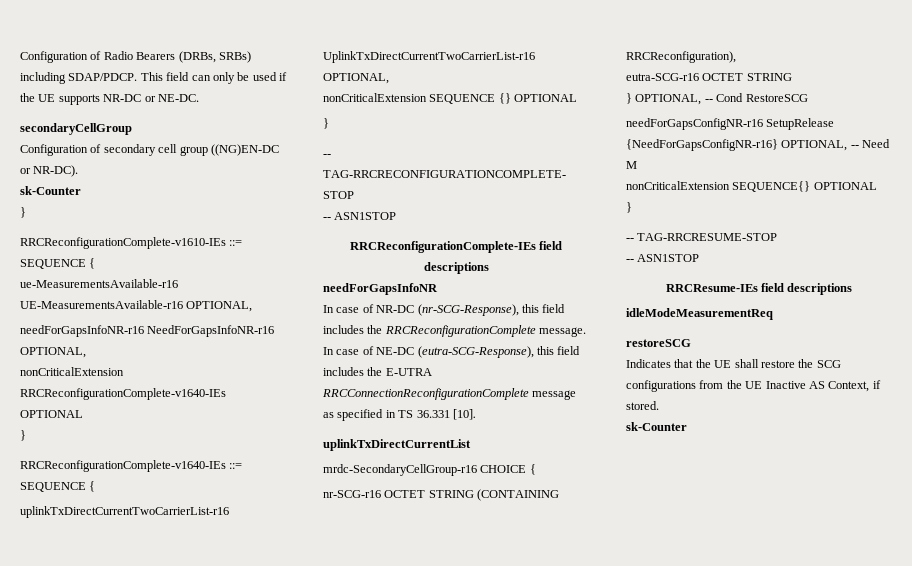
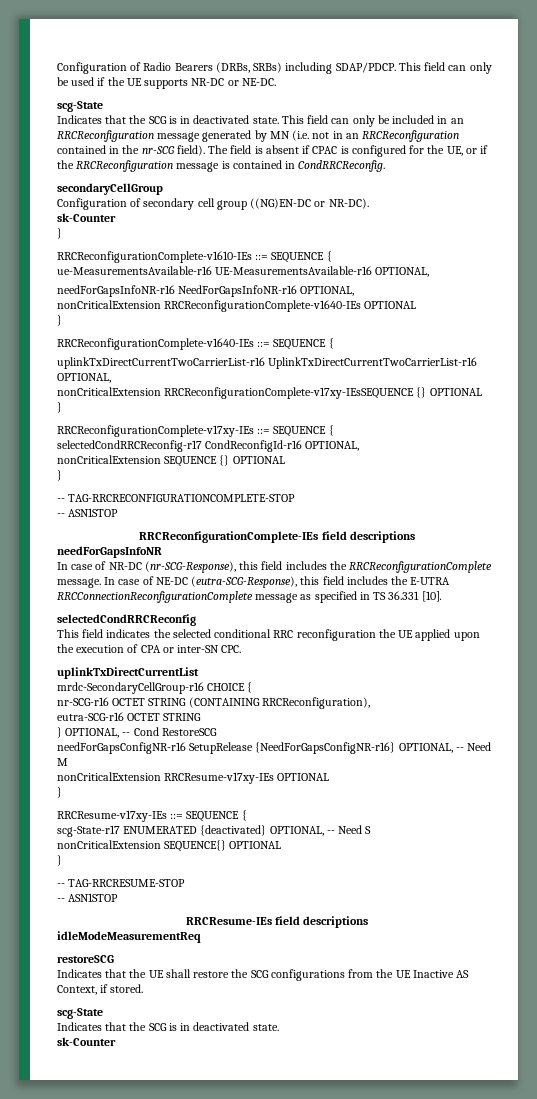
(199, 98) none -> [57,101,103,112] [57,115,464,127] [57,130,460,142] [57,145,489,157] [57,160,386,172] // scg-State // Indicates that the SCG is in deactivated state. This field can only be included in an RRCReconfiguration message generated by MN (i.e. not in an RRCReconfiguration contained in the nr-SCG field). The field is absent if CPAC is configured for the UE, or if the RRCReconfiguration message is contained in CondRRCReconfig.
(389, 78) none -> [57,387,482,399] [57,402,62,413] [57,425,334,437] [57,440,360,452] // nonCriticalExtension RRCReconfigurationComplete-v17xy-IEsSEQUENCE {} OPTIONAL // } // RRCReconfigurationComplete-v17xy-IEs ::= SEQUENCE { // selectedCondRRCReconfig-r17 CondReconfigId-r16 OPTIONAL,
(476, 414) none -> [57,614,196,626] [57,629,480,641] [57,644,242,653] // selectedCondRRCReconfig // This field indicates the selected conditional RRC reconfiguration the UE applied upon the execution of CPA or inter-SN CPC.
(637, 165) none -> [57,772,330,784] [57,787,62,798] [57,810,247,822] [57,825,372,837] // nonCriticalExtension RRCResume-v17xy-IEs OPTIONAL // } // RRCResume-v17xy-IEs ::= SEQUENCE { // scg-State-r17 ENUMERATED {deactivated} OPTIONAL, -- Need S
(659, 405) none -> [57,1008,103,1019] [57,1022,279,1031] // scg-State // Indicates that the SCG is in deactivated state.

